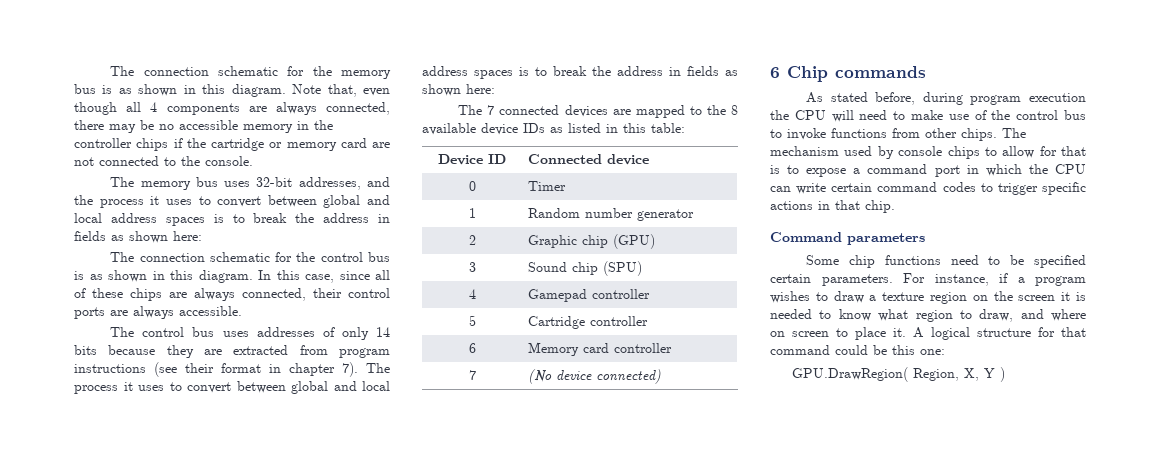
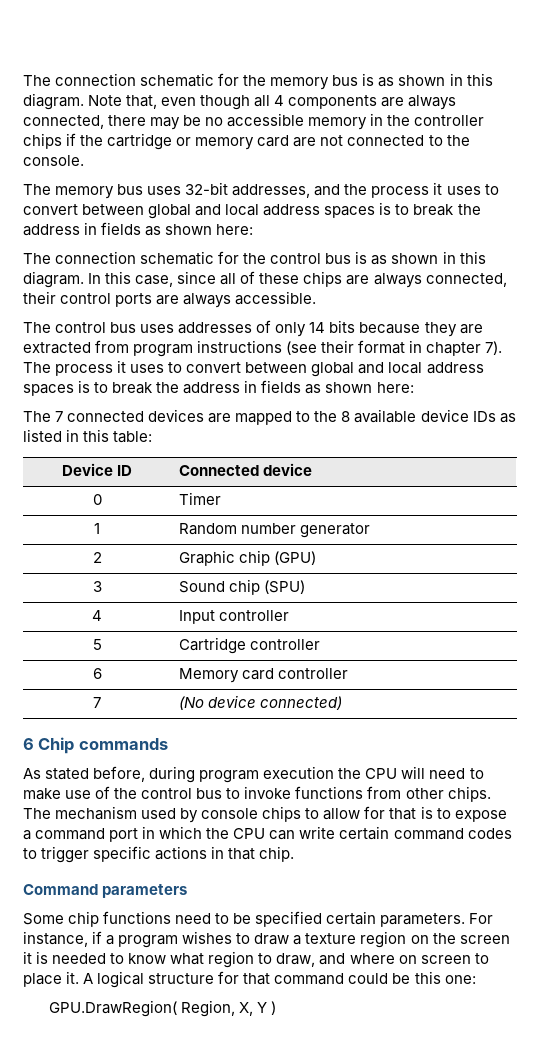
[528,289,588,302] Gamepad -> [179,610,216,624] Input

